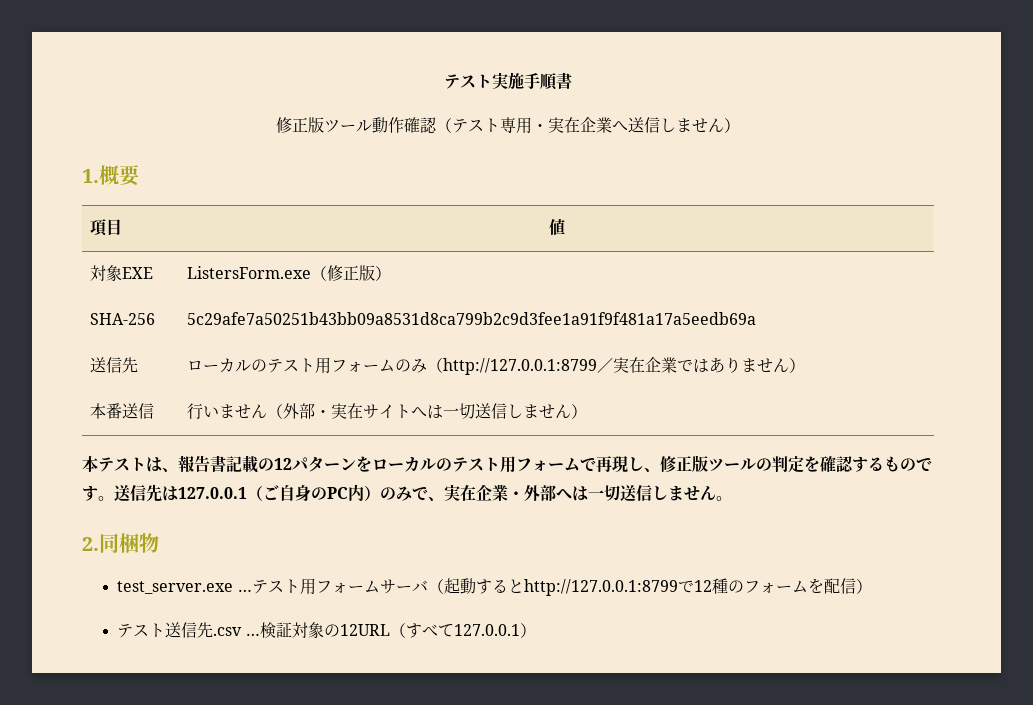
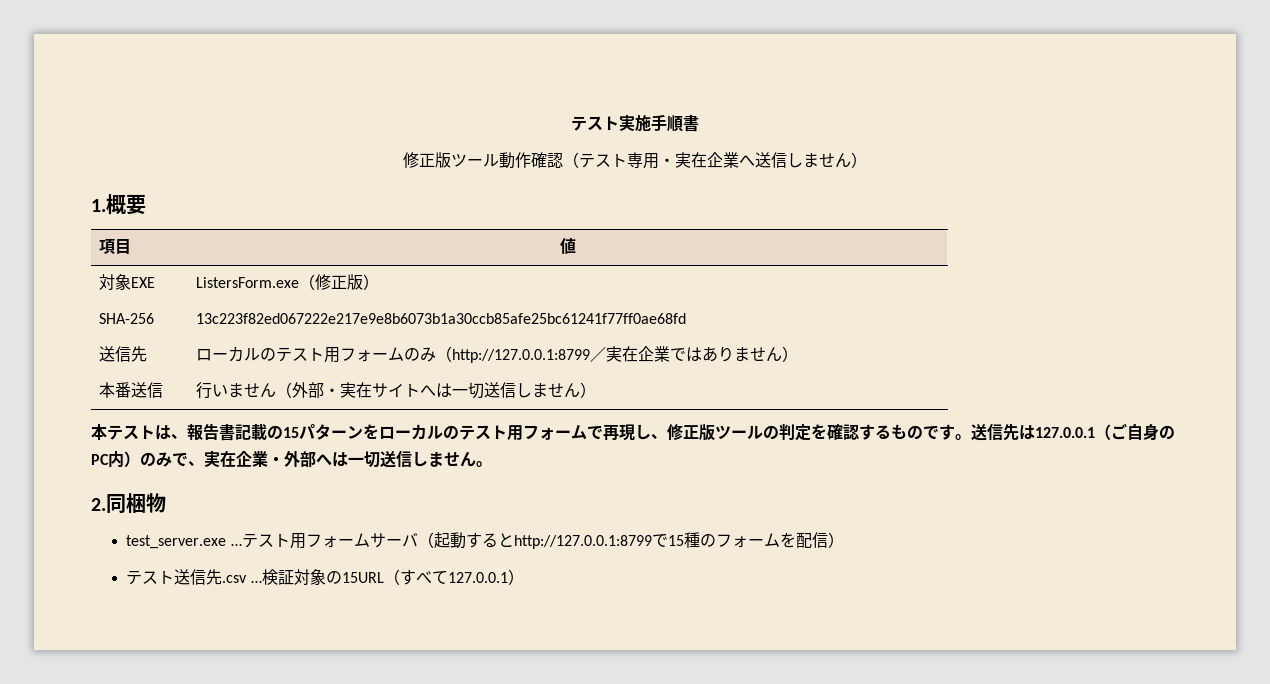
[186,312,756,325] 5c29afe7a50251b43bb09a8531d8ca799b2c9d3fee1a91f9f481a17a5eedb69a -> [196,313,687,324] 13c223f82ed067222e217e9e8b6073b1a30ccb85afe25bc61241f77ff0ae68fd
[274,458,292,470] 12 -> [283,427,299,438] 15
[693,580,712,592] 12 -> [667,535,684,546] 15
[339,624,390,636] 12URL -> [341,572,384,583] 15URL

